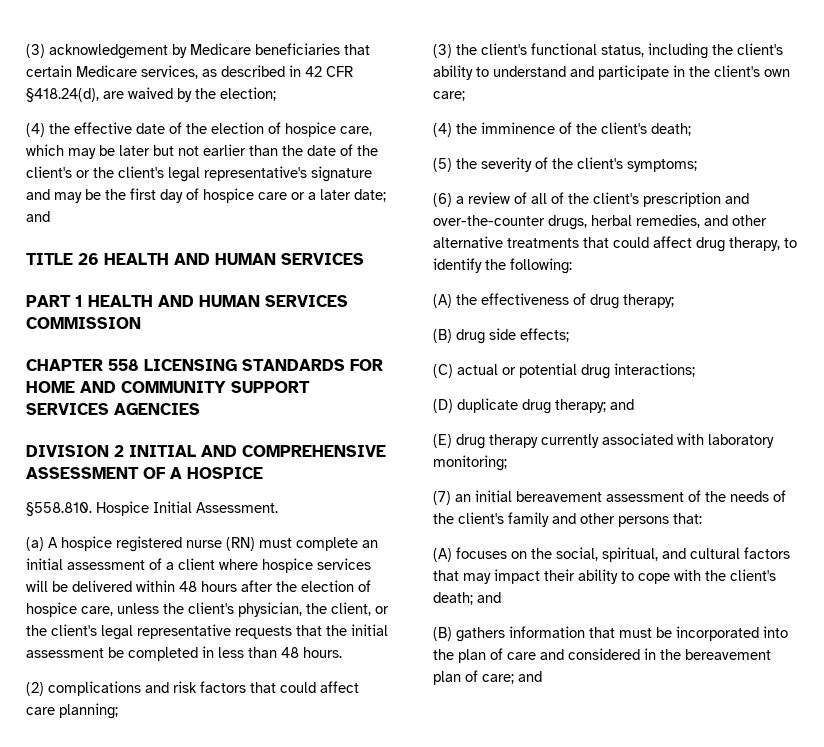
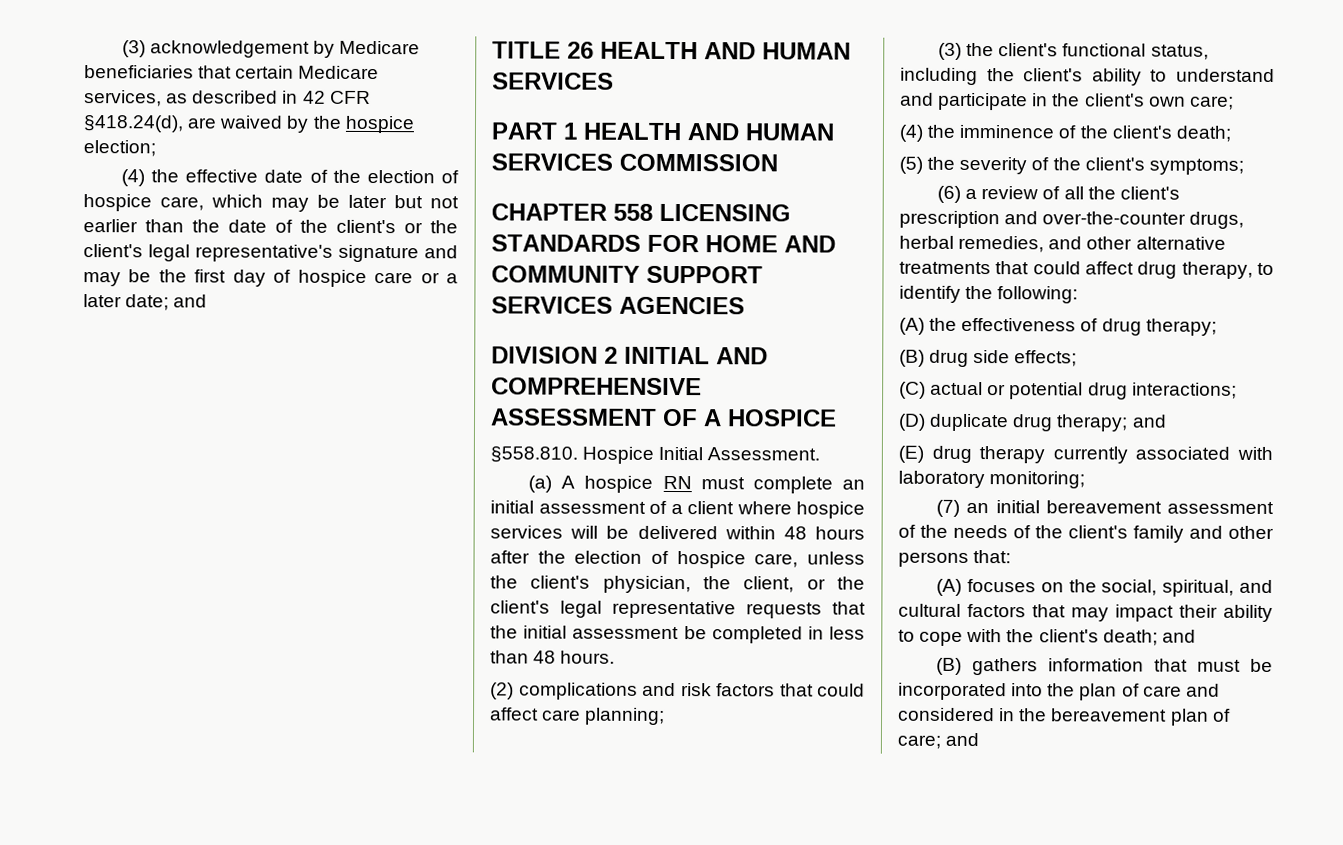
(216, 93) none -> [344,115,415,134] hospice
[116,536,255,552] registered nurse (RN) -> [662,475,692,490] RN
[551,192,564,204] of -> (1084, 193) none

